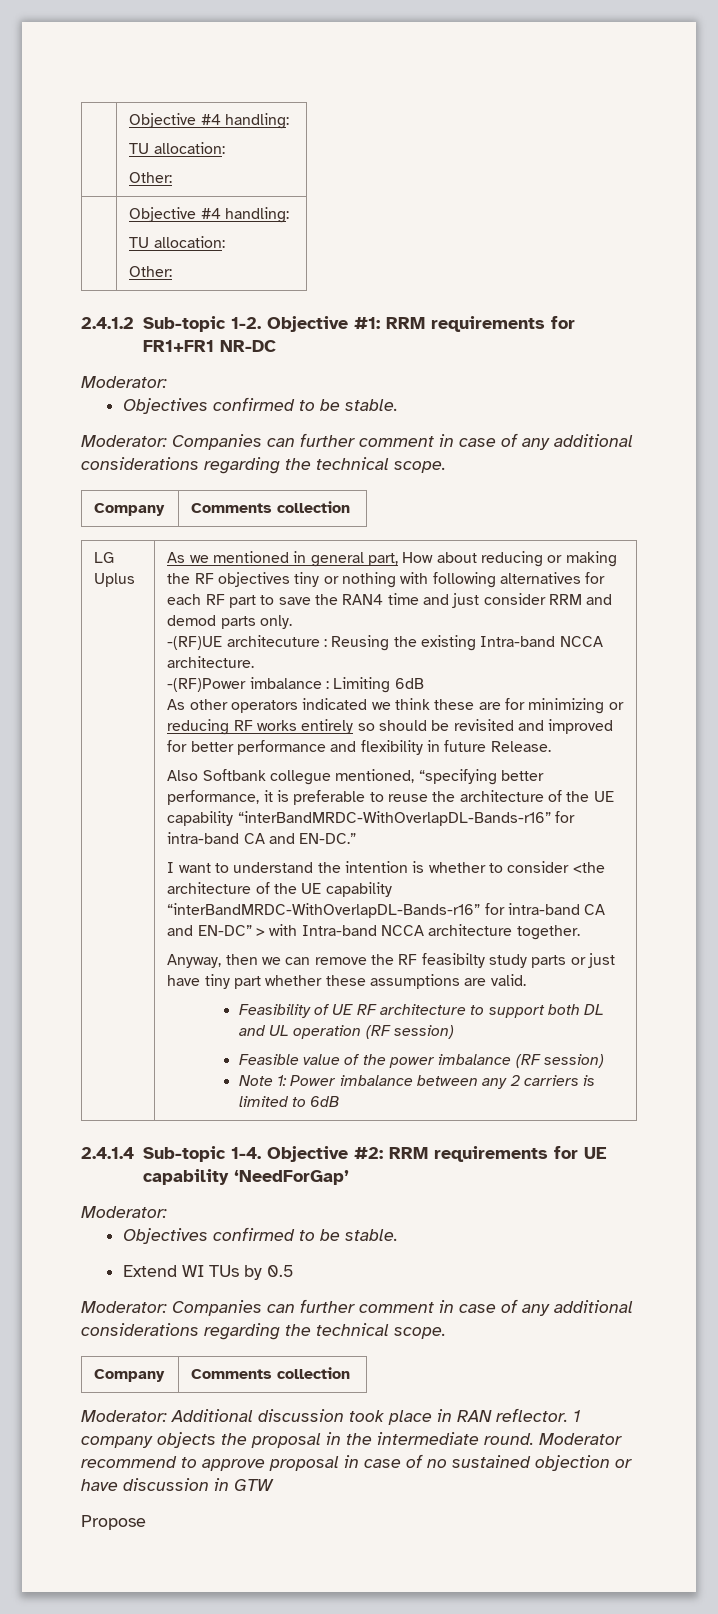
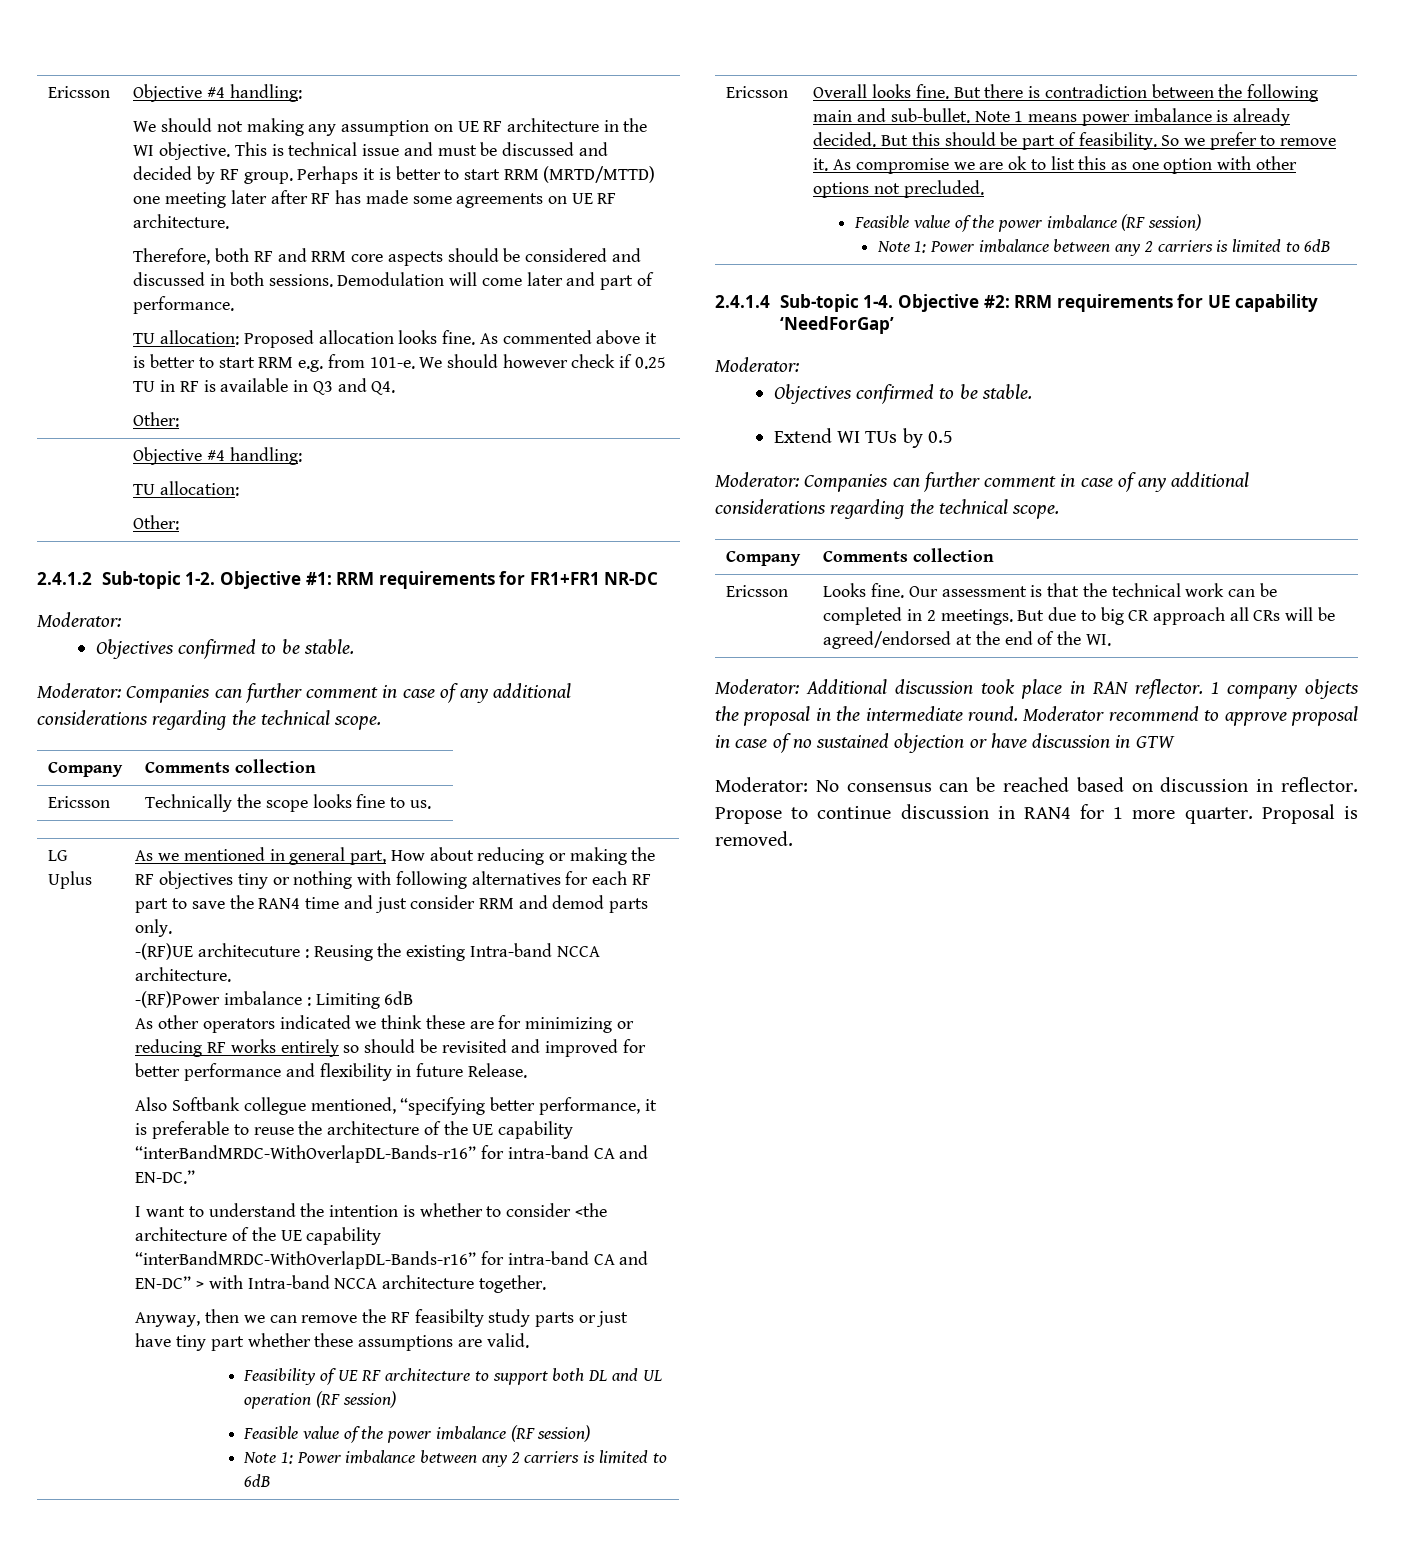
[129,113,290,129] [129,142,225,154] | Objective #4 handling: // TU allocation: -> [48,86,111,98] [133,84,302,102] [133,118,648,136] [133,142,608,160] [133,166,656,184] [133,190,617,208] [133,214,230,229] [133,248,641,266] [133,272,654,290] [133,296,235,314] [133,330,658,348] [133,354,666,372] [133,378,396,395] Ericsson | Objective #4 handling: // We should not making any assumption on UE RF architecture in the WI objective. This is technical issue and must be discussed and decided by RF group. Perhaps it is better to start RRM (MRTD/MTTD) one meeting later after RF has made some agreements on UE RF architecture. // Therefore, both RF and RRM core aspects should be considered and discussed in both sessions. Demodulation will come later and part of performance. // TU allocation: Proposed allocation looks fine. As commented above it is better to start RRM e.g. from 101-e. We should however check if 0.25 TU in RF is available in Q3 and Q4.
(350, 507) none -> [48,796,111,808] [145,794,431,812] // Ericsson | Technically the scope looks fine to us.
(340, 1101) none -> [726,86,789,98] [813,84,1319,102] [813,108,1291,126] [813,132,1337,150] [813,156,1297,174] [813,180,984,198] [854,214,1202,232] [876,239,1331,256] // Ericsson | Overall looks fine. But there is contradiction between the following main and sub-bullet. Note 1 means power imbalance is already decided. But this should be part of feasibility. So we prefer to remove it. As compromise we are ok to list this as one option with other options not precluded. // Feasible value of the power imbalance (RF session) // Note 1: Power imbalance between any 2 carriers is limited to 6dB
(350, 1373) none -> [726,585,789,597] [823,583,1277,598] [823,607,1335,625] [823,631,1111,649] // Ericsson | Looks fine. Our assessment is that the technical work can be completed in 2 meetings. But due to big CR approach all CRs will be agreed/endorsed at the end of the WI.
[81,1515,146,1530] Propose -> [715,777,1358,792] [715,804,1358,824] [715,831,793,846] Moderator: No consensus can be reached based on discussion in reflector. Propose to continue discussion in RAN4 for 1 more quarter. Proposal is removed.

